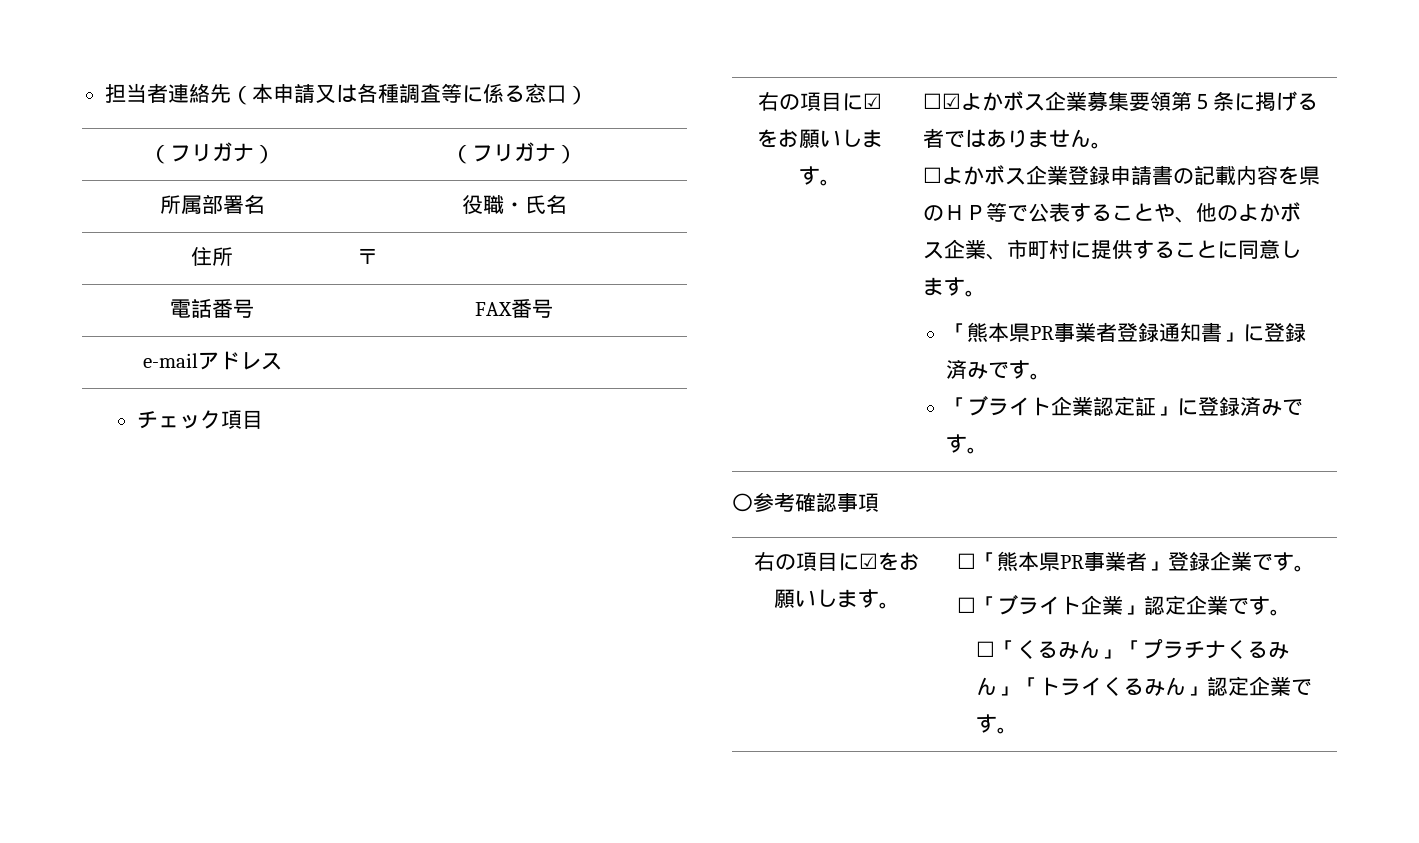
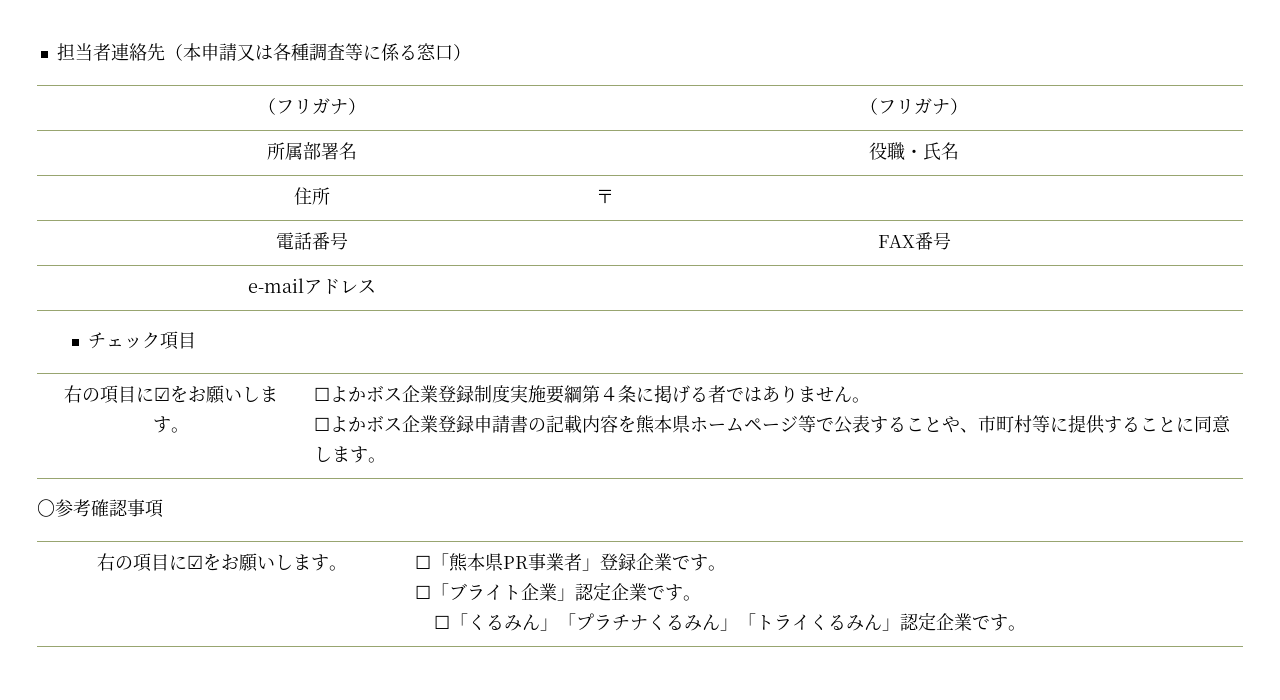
[923,91,1214,112] ☐☑よかボス企業募集要領第５ -> [314,385,619,404] ☐よかボス企業登録制度実施要綱第４
[1299,166,1321,185] [923,204,987,221] 県のＨＰ -> [636,415,799,434] 熊本県ホームページ
[1196,202,1302,222] [923,239,1071,260] 他のよかボス企業、市町村 -> [978,415,1051,433] 市町村等
[945,322,1306,342] [945,359,1051,380] [945,396,1303,416] [945,434,988,454] // 「熊本県PR事業者登録通知書」に登録済みです。 // 「ブライト企業認定証」に登録済みです。 -> (387, 460) none

